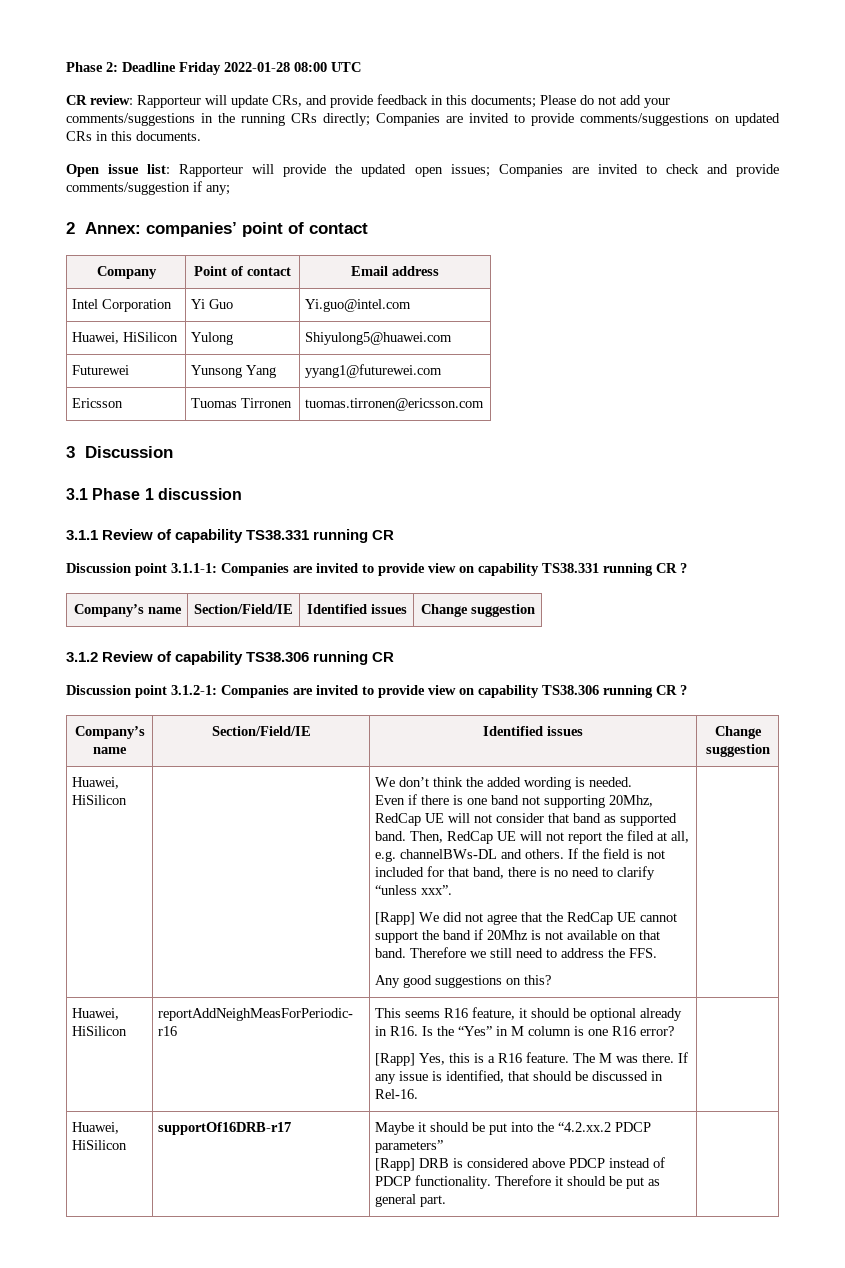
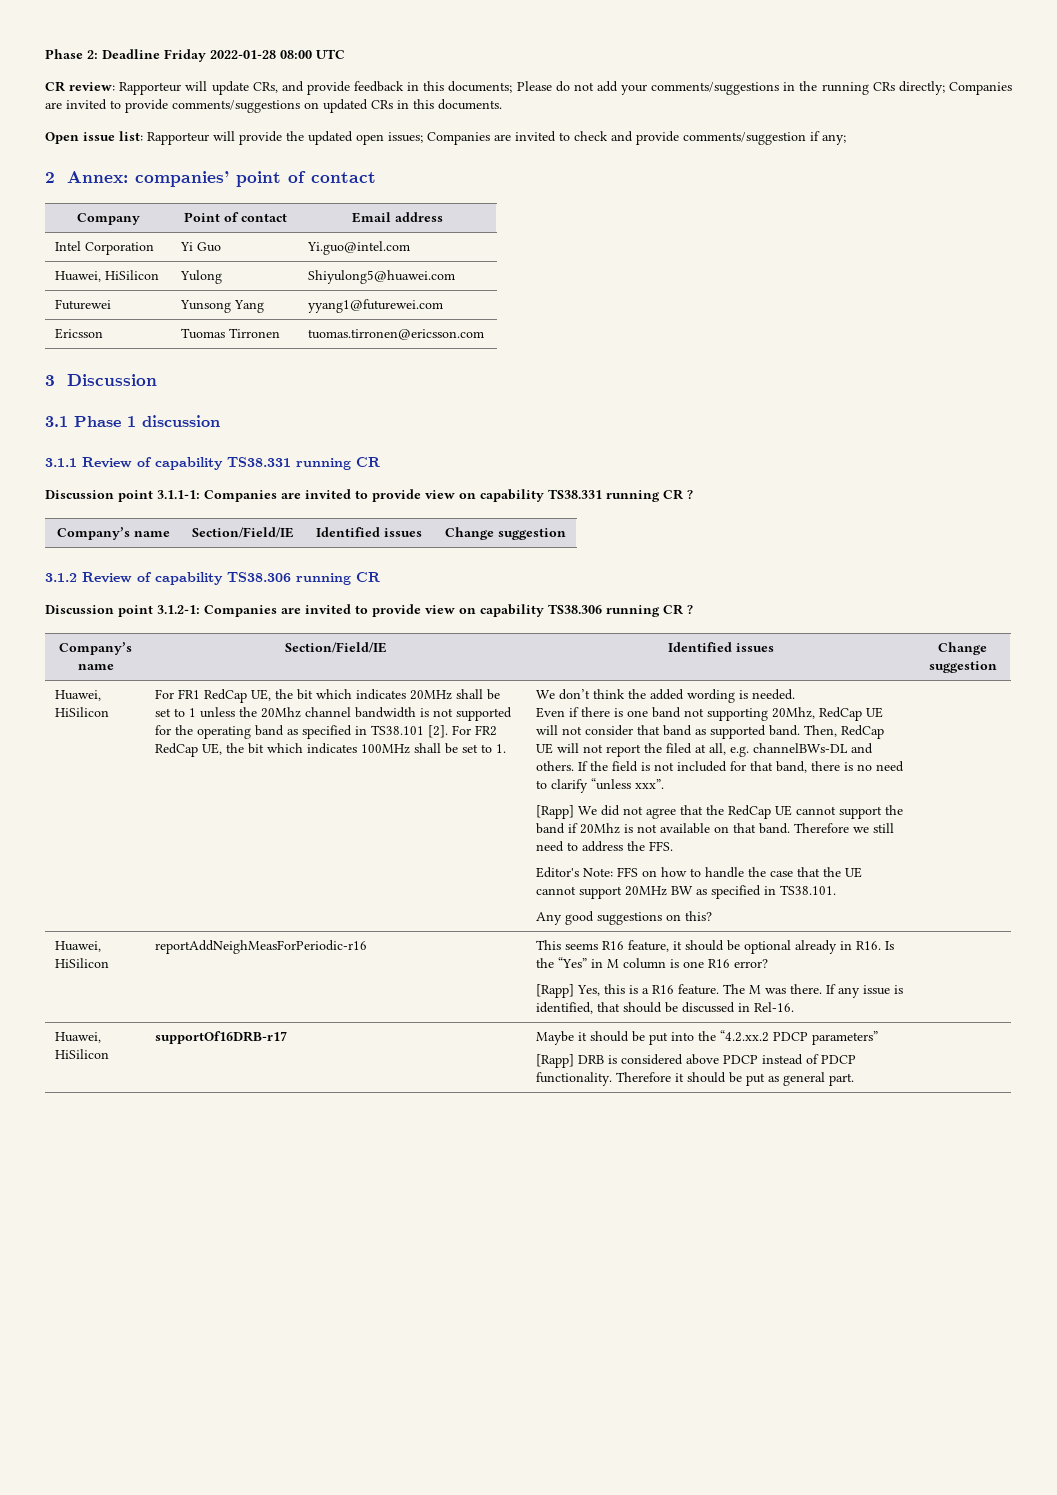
(128, 800) none -> [155,689,501,703] [155,707,513,721] [155,725,498,739] [155,743,507,757] For FR1 RedCap UE, the bit which indicates 20MHz shall be set to 1 unless the 20Mhz channel bandwidth is not supported for the operating band as specified in TS38.101 [2]. For FR2 RedCap UE, the bit which indicates 100MHz shall be set to 1.
(658, 953) none -> [536,867,863,878] [536,885,837,899] // Editor's Note: FFS on how to handle the case that the UE cannot support 20MHz BW as specified in TS38.101.

